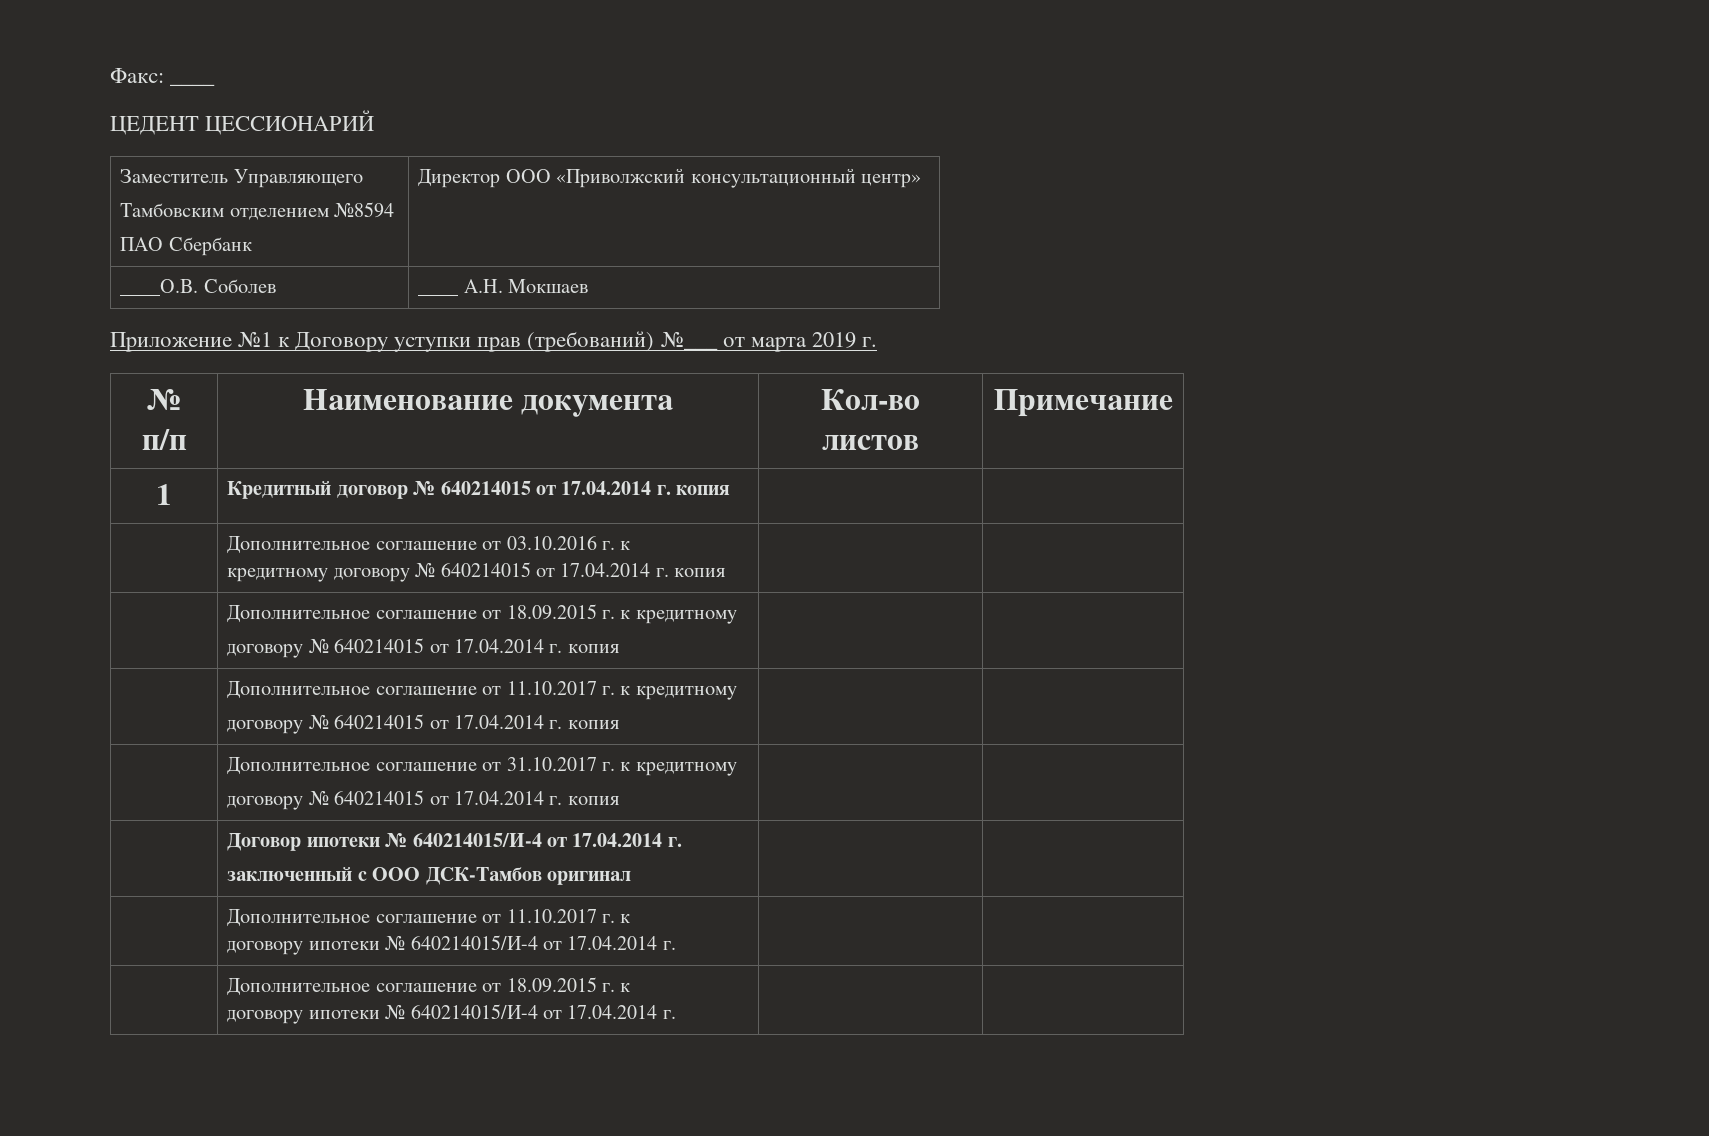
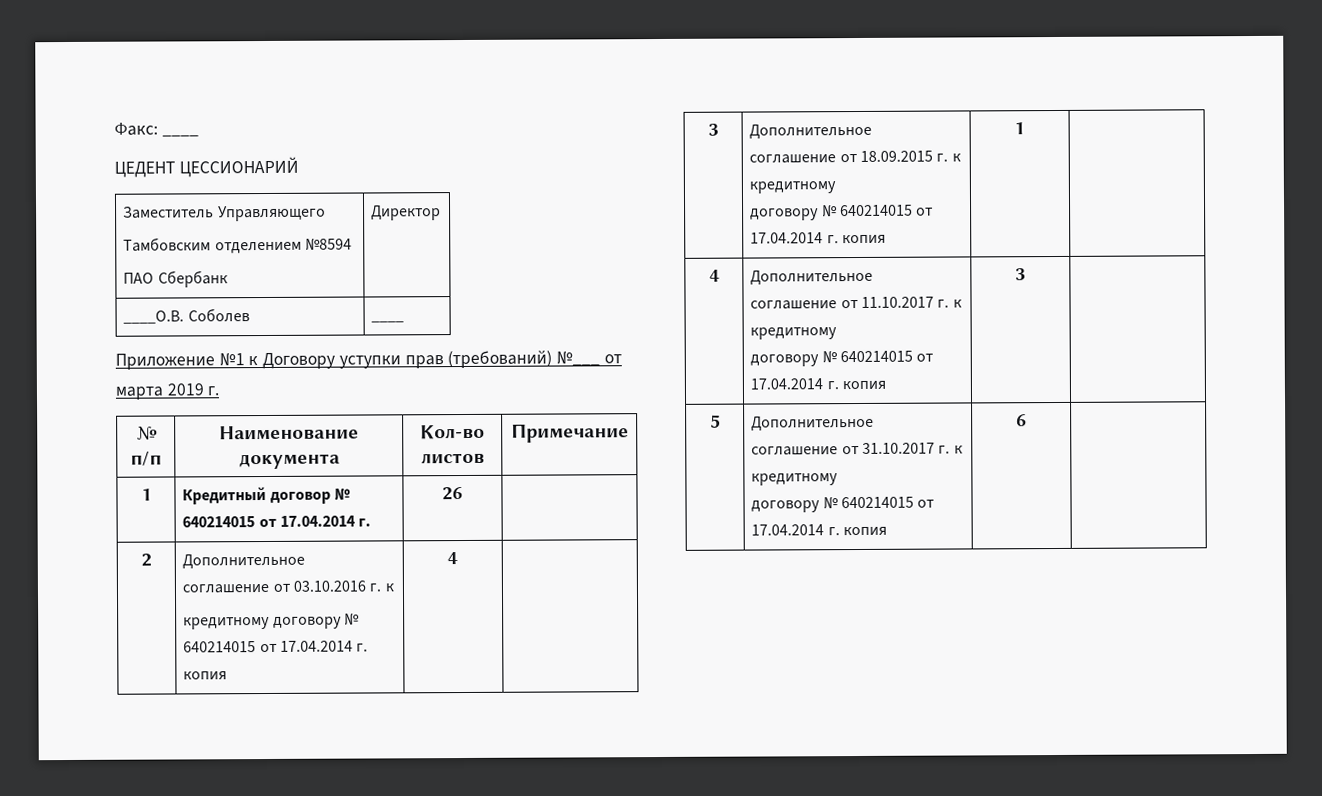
[505,168,921,188] ООО «Приволжский консультационный центр» -> (442, 213) none
[463,279,589,293] А.Н. Мокшаев -> (405, 321) none
[676,485,731,495] копия | | // -> [442,487,463,501] [140,553,152,567] | 26 | // 2
(726, 572) | // -> [447,552,458,565] [707,123,719,136] 4 | // 3
(619, 648) | // -> [1014,122,1025,135] [708,269,720,282] 1 | // 4
(619, 724) | // -> [1015,268,1026,281] [709,414,721,428] 3 | // 5
[227,833,682,851] [227,867,631,885] [227,909,631,927] [227,935,676,955] [227,977,631,996] [227,1004,676,1024] | // | Договор ипотеки № 640214015/И-4 от 17.04.2014 г. // заключенный с ООО ДСК-Тамбов оригинал | | // | Дополнительное соглашение от 11.10.2017 г. к // договору ипотеки № 640214015/И-4 от 17.04.2014 г. | | // | Дополнительное соглашение от 18.09.2015 г. к // договору ипотеки № 640214015/И-4 от 17.04.2014 г. | -> [1016,414,1027,427] 6

